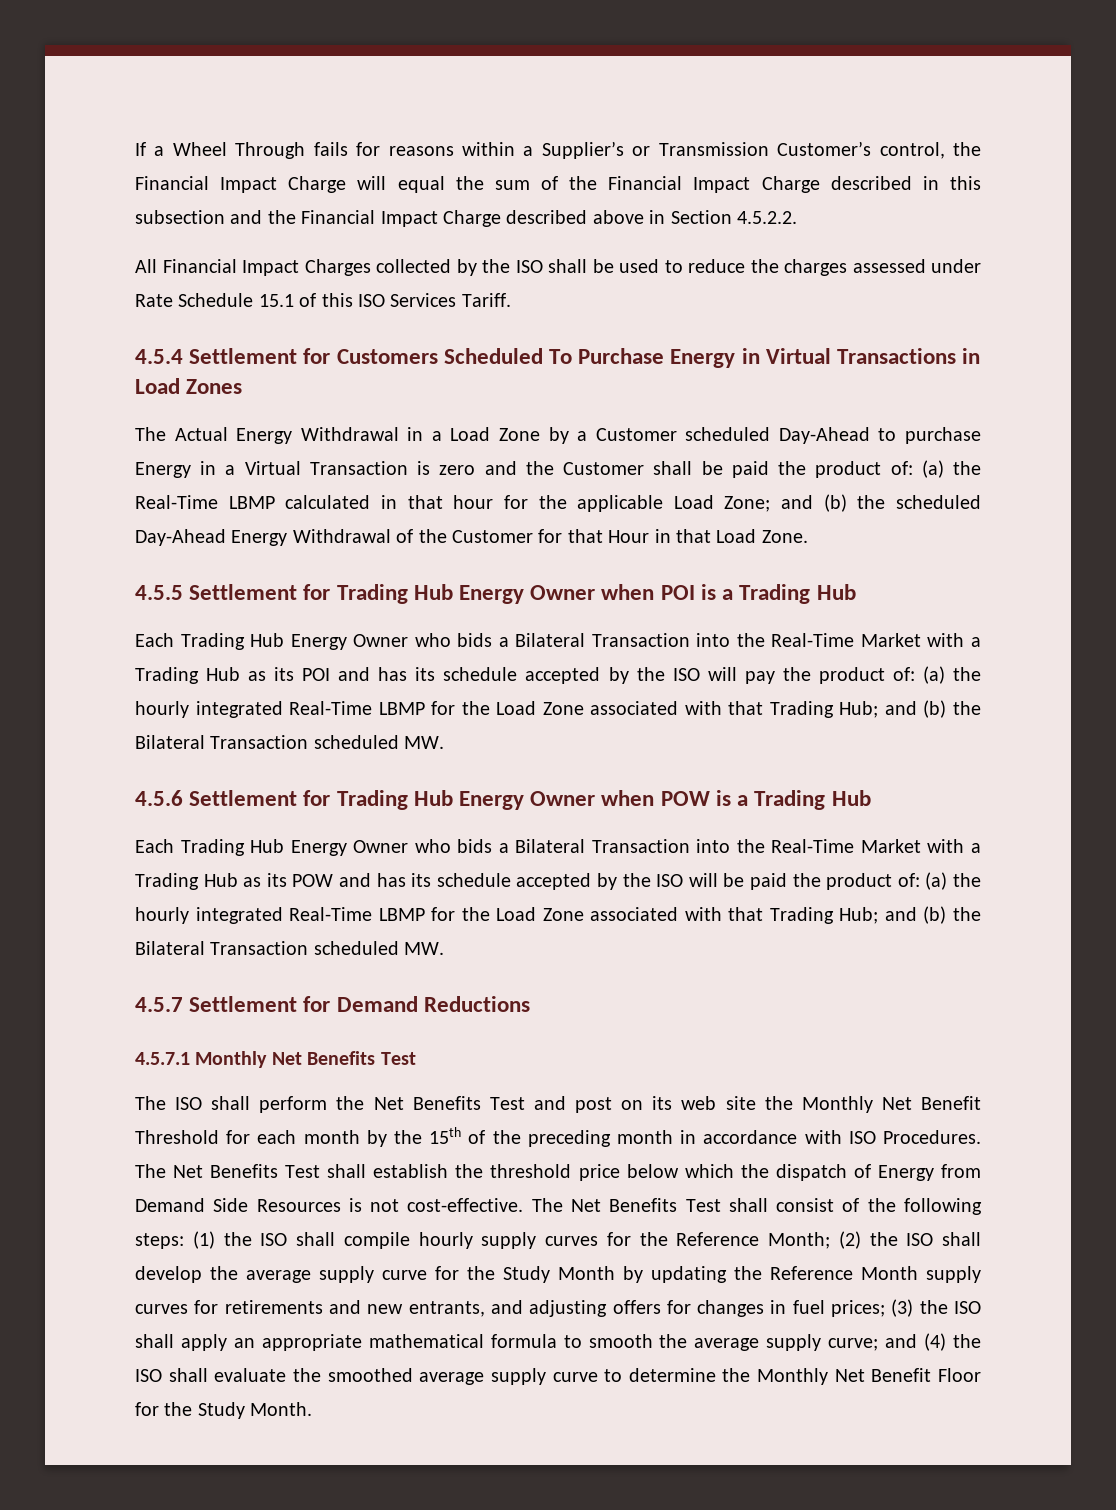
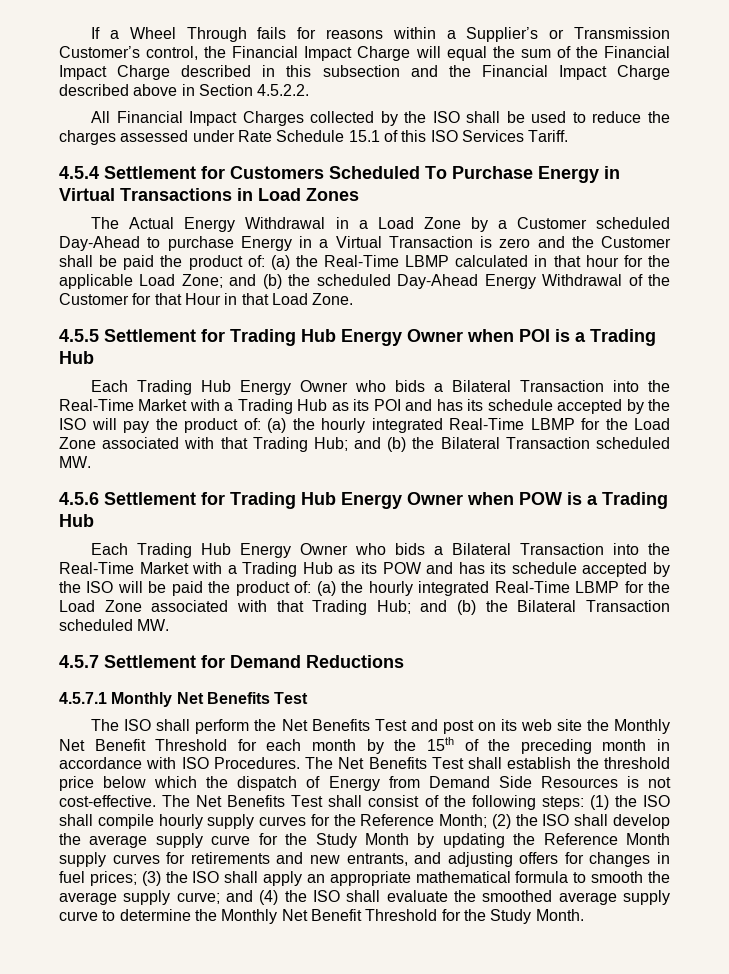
[938,1368,981,1382] Floor -> [365,909,438,921] Threshold

